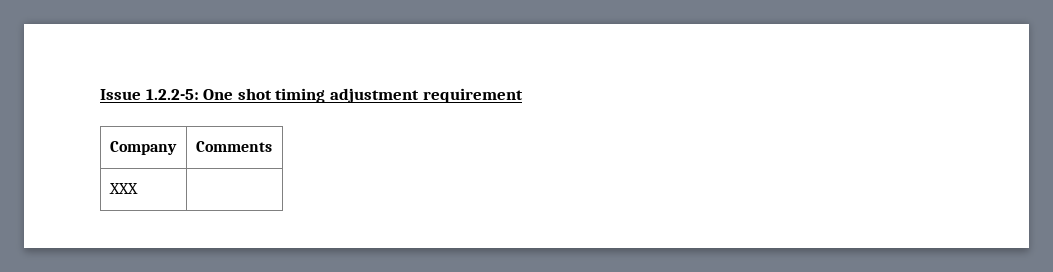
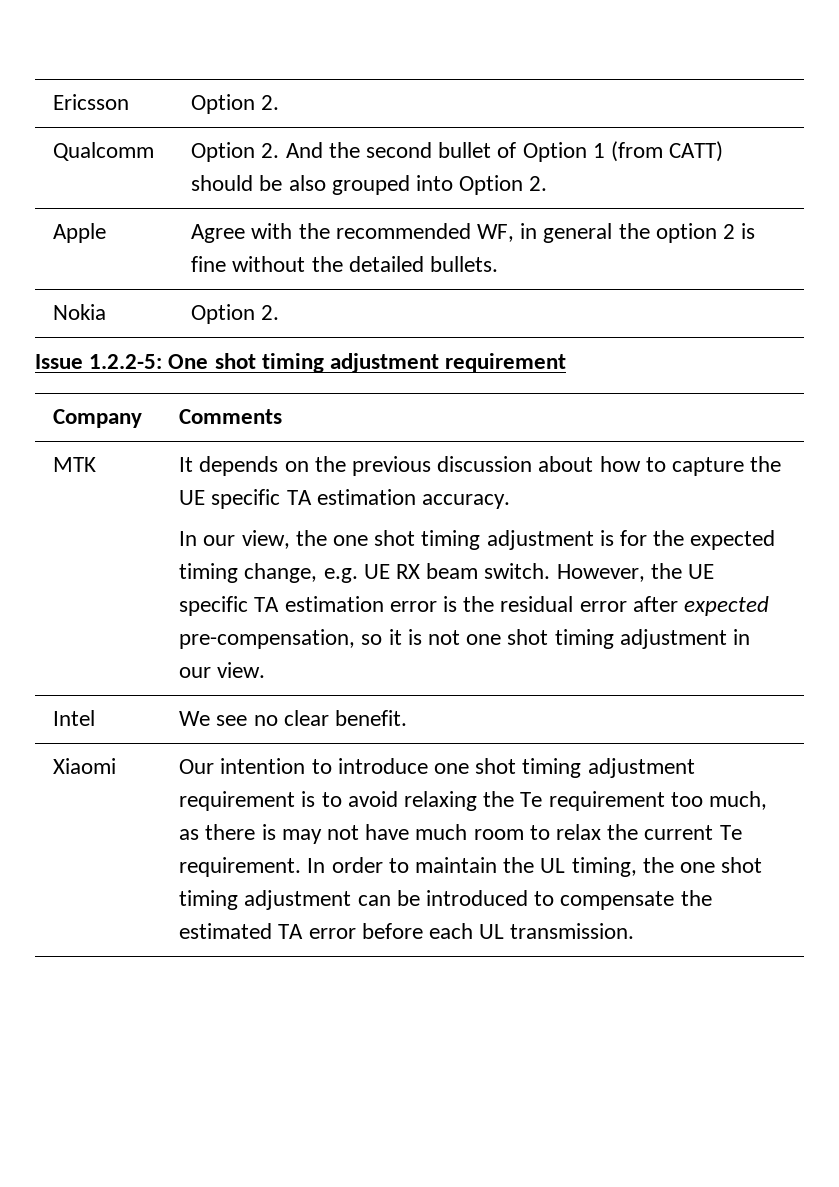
(100, 94) none -> [53,94,130,110] [191,94,280,114] [53,142,155,161] [191,141,724,162] [191,175,548,195] [53,223,107,243] [191,223,756,243] [191,256,498,272] [53,304,107,320] [191,304,280,324] Ericsson | Option 2. // Qualcomm | Option 2. And the second bullet of Option 1 (from CATT) should be also grouped into Option 2. // Apple | Agree with the recommended WF, in general the option 2 is fine without the detailed bullets. // Nokia | Option 2. //
[108,183,138,194] XXX | -> [53,457,97,472] [179,456,782,476] [179,489,510,509] [179,530,776,550] [179,563,715,583] [179,596,770,616] [179,629,751,649] [179,662,266,678] [53,710,96,726] [179,710,407,726] [53,758,117,774] [179,758,695,778] [179,791,768,811] [179,824,742,844] [179,857,763,877] [179,890,712,910] [179,923,635,939] MTK | It depends on the previous discussion about how to capture the UE specific TA estimation accuracy. // In our view, the one shot timing adjustment is for the expected timing change, e.g. UE RX beam switch. However, the UE specific TA estimation error is the residual error after expected pre-compensation, so it is not one shot timing adjustment in our view. // Intel | We see no clear benefit. // Xiaomi | Our intention to introduce one shot timing adjustment requirement is to avoid relaxing the Te requirement too much, as there is may not have much room to relax the current Te requirement. In order to maintain the UL timing, the one shot timing adjustment can be introduced to compensate the estimated TA error before each UL transmission.

